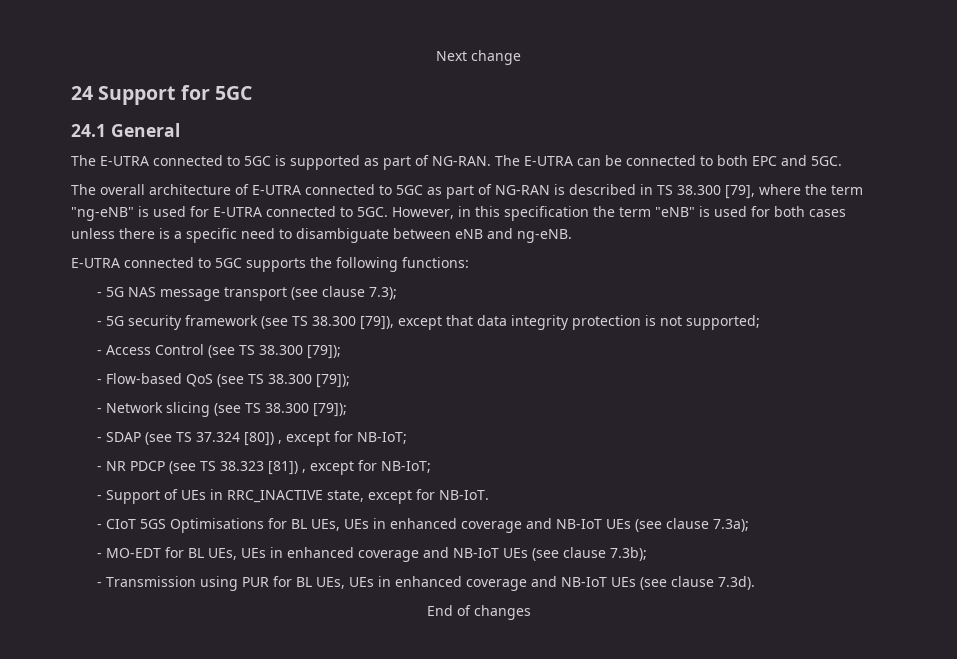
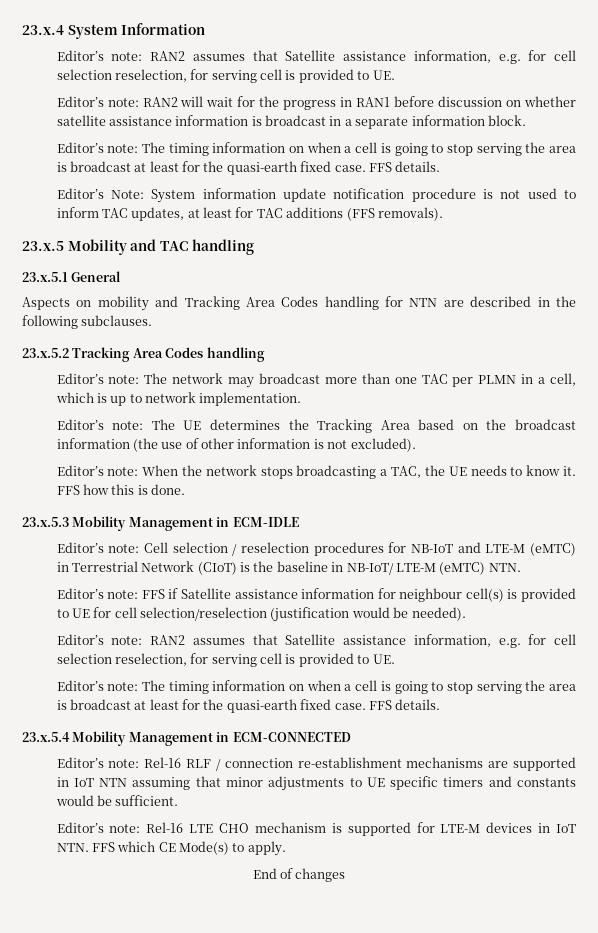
[436,50,521,65] [71,85,252,105] [71,123,180,137] [71,155,842,170] [71,184,863,199] [71,206,846,221] [71,228,572,243] [71,257,469,272] [96,286,397,301] [96,315,760,330] [96,344,341,359] [96,373,350,388] [96,402,347,417] [96,431,407,446] [96,460,431,475] [96,489,489,504] [96,518,749,533] [96,547,647,562] [96,576,755,591] Next change // 24 Support for 5GC // 24.1 General // The E-UTRA connected to 5GC is supported as part of NG-RAN. The E-UTRA can be connected to both EPC and 5GC. // The overall architecture of E-UTRA connected to 5GC as part of NG-RAN is described in TS 38.300 [79], where the term "ng-eNB" is used for E-UTRA connected to 5GC. However, in this specification the term "eNB" is used for both cases unless there is a specific need to disambiguate between eNB and ng-eNB. // E-UTRA connected to 5GC supports the following functions: // - 5G NAS message transport (see clause 7.3); // - 5G security framework (see TS 38.300 [79]), except that data integrity protection is not supported; // - Access Control (see TS 38.300 [79]); // - Flow-based QoS (see TS 38.300 [79]); // - Network slicing (see TS 38.300 [79]); // - SDAP (see TS 37.324 [80]) , except for NB-IoT; // - NR PDCP (see TS 38.323 [81]) , except for NB-IoT; // - Support of UEs in RRC_INACTIVE state, except for NB-IoT. // - CIoT 5GS Optimisations for BL UEs, UEs in enhanced coverage and NB-IoT UEs (see clause 7.3a); // - MO-EDT for BL UEs, UEs in enhanced coverage and NB-IoT UEs (see clause 7.3b); // - Transmission using PUR for BL UEs, UEs in enhanced coverage and NB-IoT UEs (see clause 7.3d). -> [22,23,206,39] [56,50,576,64] [56,69,395,83] [56,96,577,110] [56,115,526,129] [56,142,576,156] [56,161,441,175] [56,188,576,203] [56,207,443,221] [22,239,254,255] [22,271,122,282] [22,296,576,311] [22,315,153,329] [22,347,265,362] [56,373,576,388] [55,392,302,406] [56,419,576,433] [56,438,416,452] [56,465,576,479] [56,484,186,495] [22,516,299,531] [56,542,577,556] [56,561,521,575] [56,588,576,602] [56,607,466,622] [56,634,576,648] [56,653,395,667] [56,680,576,694] [56,699,441,713] [22,731,351,746] [56,757,576,771] [56,776,576,791] [55,795,179,806] [56,822,576,836] [56,841,286,856] 23.x.4 System Information // Editor’s note: RAN2 assumes that Satellite assistance information, e.g. for cell selection reselection, for serving cell is provided to UE. // Editor’s note: RAN2 will wait for the progress in RAN1 before discussion on whether satellite assistance information is broadcast in a separate information block. // Editor’s note: The timing information on when a cell is going to stop serving the area is broadcast at least for the quasi-earth fixed case. FFS details. // Editor’s Note: System information update notification procedure is not used to inform TAC updates, at least for TAC additions (FFS removals). // 23.x.5 Mobility and TAC handling // 23.x.5.1 General // Aspects on mobility and Tracking Area Codes handling for NTN are described in the following subclauses. // 23.x.5.2 Tracking Area Codes handling // Editor’s note: The network may broadcast more than one TAC per PLMN in a cell, which is up to network implementation. // Editor’s note: The UE determines the Tracking Area based on the broadcast information (the use of other information is not excluded). // Editor’s note: When the network stops broadcasting a TAC, the UE needs to know it. FFS how this is done. // 23.x.5.3 Mobility Management in ECM-IDLE // Editor’s note: Cell selection / reselection procedures for NB-IoT and LTE-M (eMTC) in Terrestrial Network (CIoT) is the baseline in NB-IoT/ LTE-M (eMTC) NTN. // Editor’s note: FFS if Satellite assistance information for neighbour cell(s) is provided to UE for cell selection/reselection (justification would be needed). // Editor’s note: RAN2 assumes that Satellite assistance information, e.g. for cell selection reselection, for serving cell is provided to UE. // Editor’s note: The timing information on when a cell is going to stop serving the area is broadcast at least for the quasi-earth fixed case. FFS details. // 23.x.5.4 Mobility Management in ECM-CONNECTED // Editor’s note: Rel-16 RLF / connection re-establishment mechanisms are supported in IoT NTN assuming that minor adjustments to UE specific timers and constants would be sufficient. // Editor’s note: Rel-16 LTE CHO mechanism is supported for LTE-M devices in IoT NTN. FFS which CE Mode(s) to apply.

